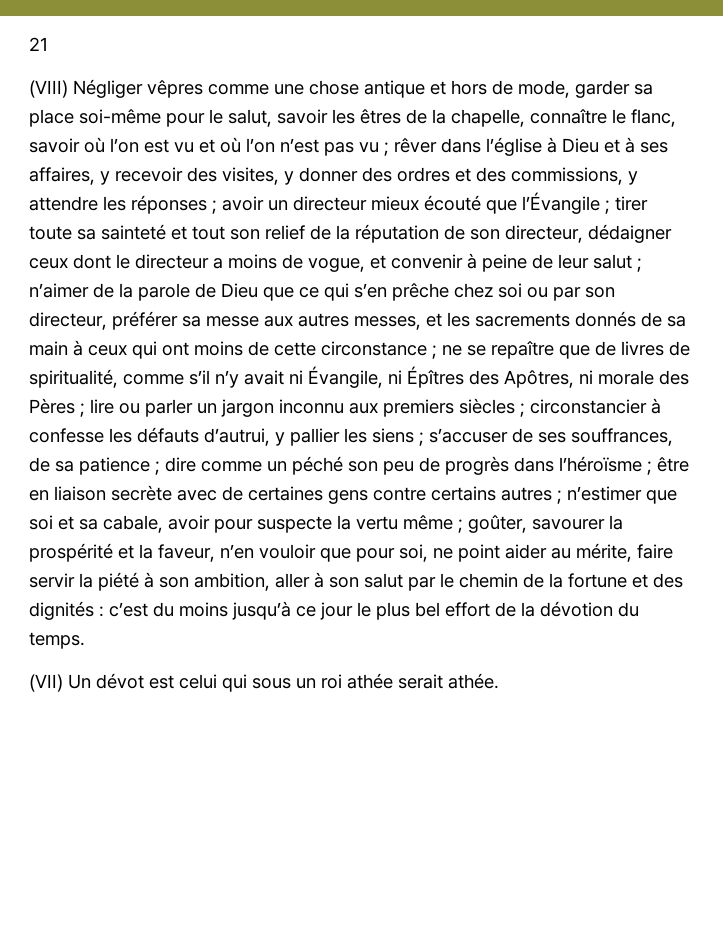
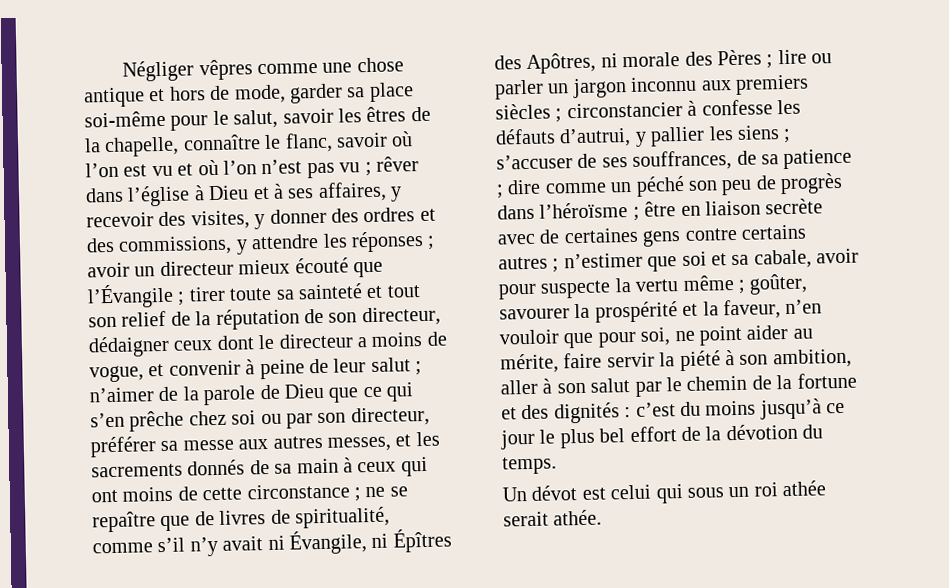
[29,37,48,51] [29,80,68,98] 21 // (VIII) -> (122, 71) none
[29,674,63,692] (VII) -> (557, 465) none

